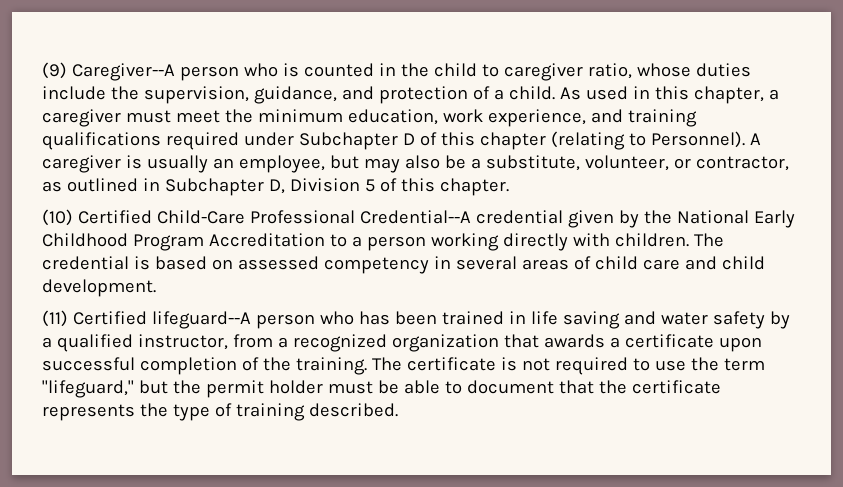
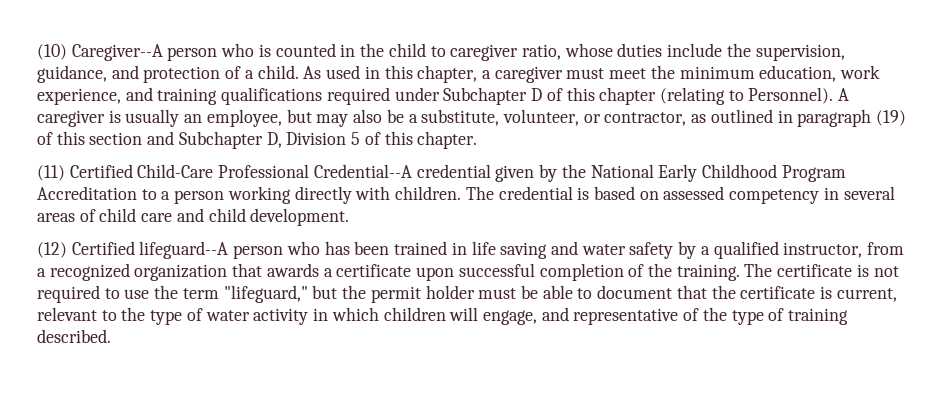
[42,62,67,79] (9) -> [37,44,67,60] (10)
(160, 184) none -> [797,109,907,127] [37,131,175,145] paragraph (19) of this section and
[42,209,73,226] (10) -> [37,165,65,181] (11)
[42,310,68,327] (11) -> [37,242,67,258] (12)
[42,404,135,421] represents -> [820,286,897,302] [37,307,700,325] is current, relevant to the type of water activity in which children will engage, and representative of

